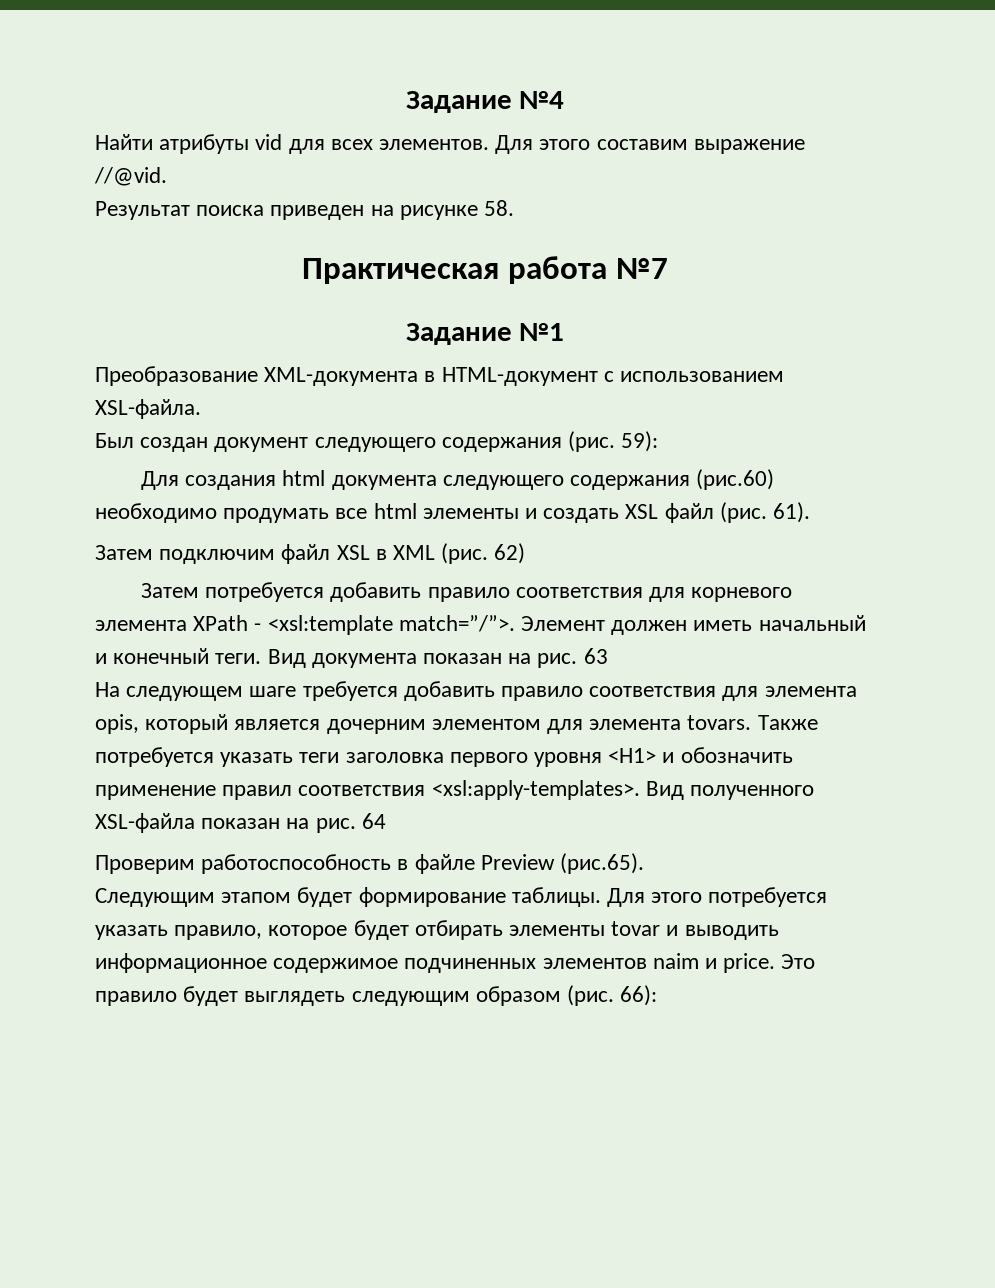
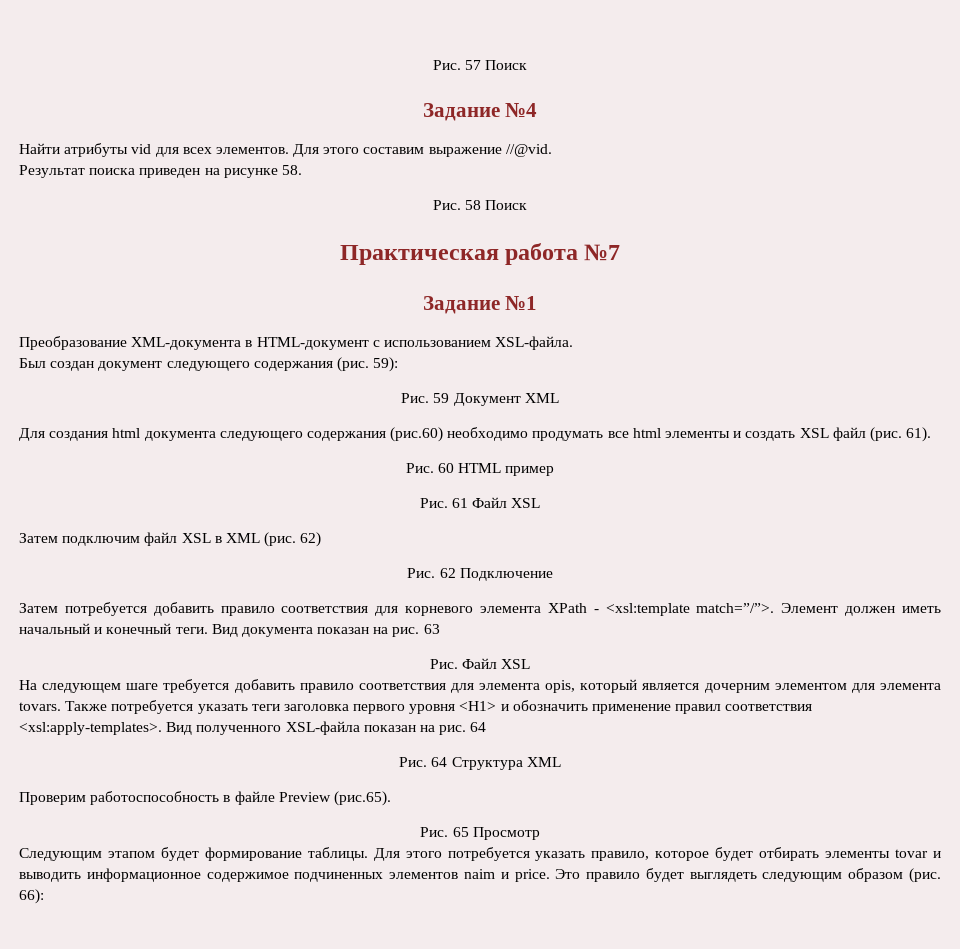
(405, 102) none -> [432,60,528,70] Рис. 57 Поиск //
(515, 208) none -> [432,200,528,210] // Рис. 58 Поиск
(659, 441) none -> [401,393,559,406] // Рис. 59 Документ XML
(811, 512) none -> [405,463,555,476] [419,497,541,508] // Рис. 60 HTML пример // Рис. 61 Файл XSL
(526, 553) none -> [407,568,553,581] // Рис. 62 Подключение
(608, 656) none -> [429,658,531,669] // Рис. Файл XSL
(386, 821) none -> [399,757,561,770] // Рис. 64 Структура XML
(645, 863) none -> [420,827,540,840] // Рис. 65 Просмотр

